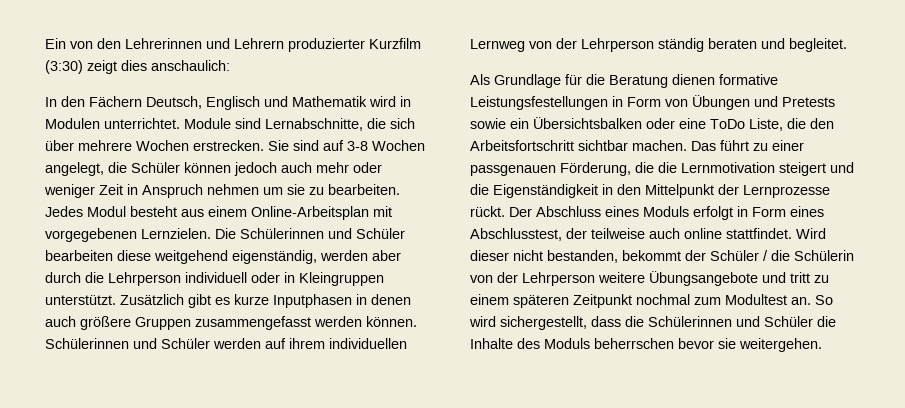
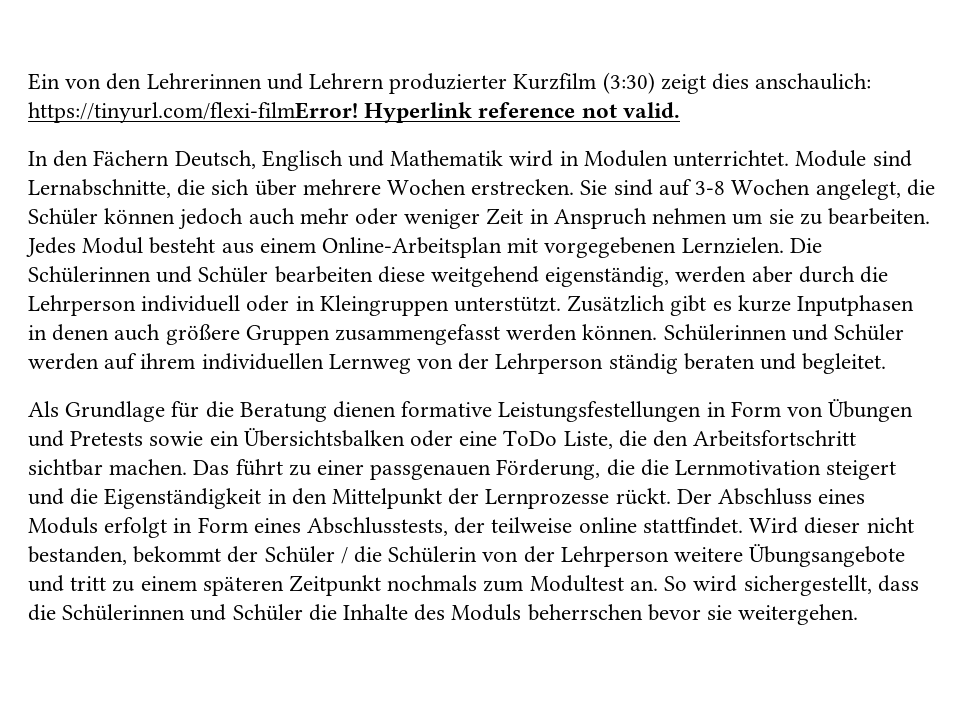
(230, 65) none -> [28,102,680,123] https://tinyurl.com/flexi-filmError! Hyperlink reference not valid.
[470,228,562,241] Abschlusstest, -> [307,517,449,536] Abschlusstests,
[649,228,680,239] auch -> (573, 525) none
[636,294,690,305] nochmal -> [387,575,478,591] nochmals

